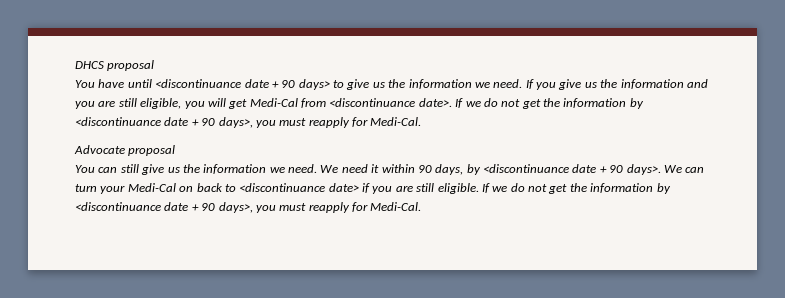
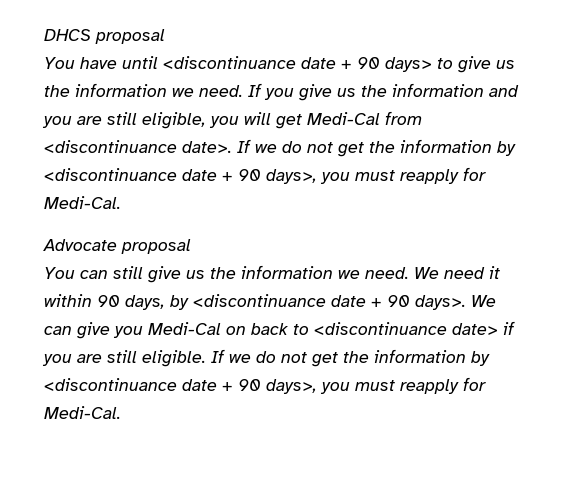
[75,184,126,194] turn your -> [76,322,143,339] give you

